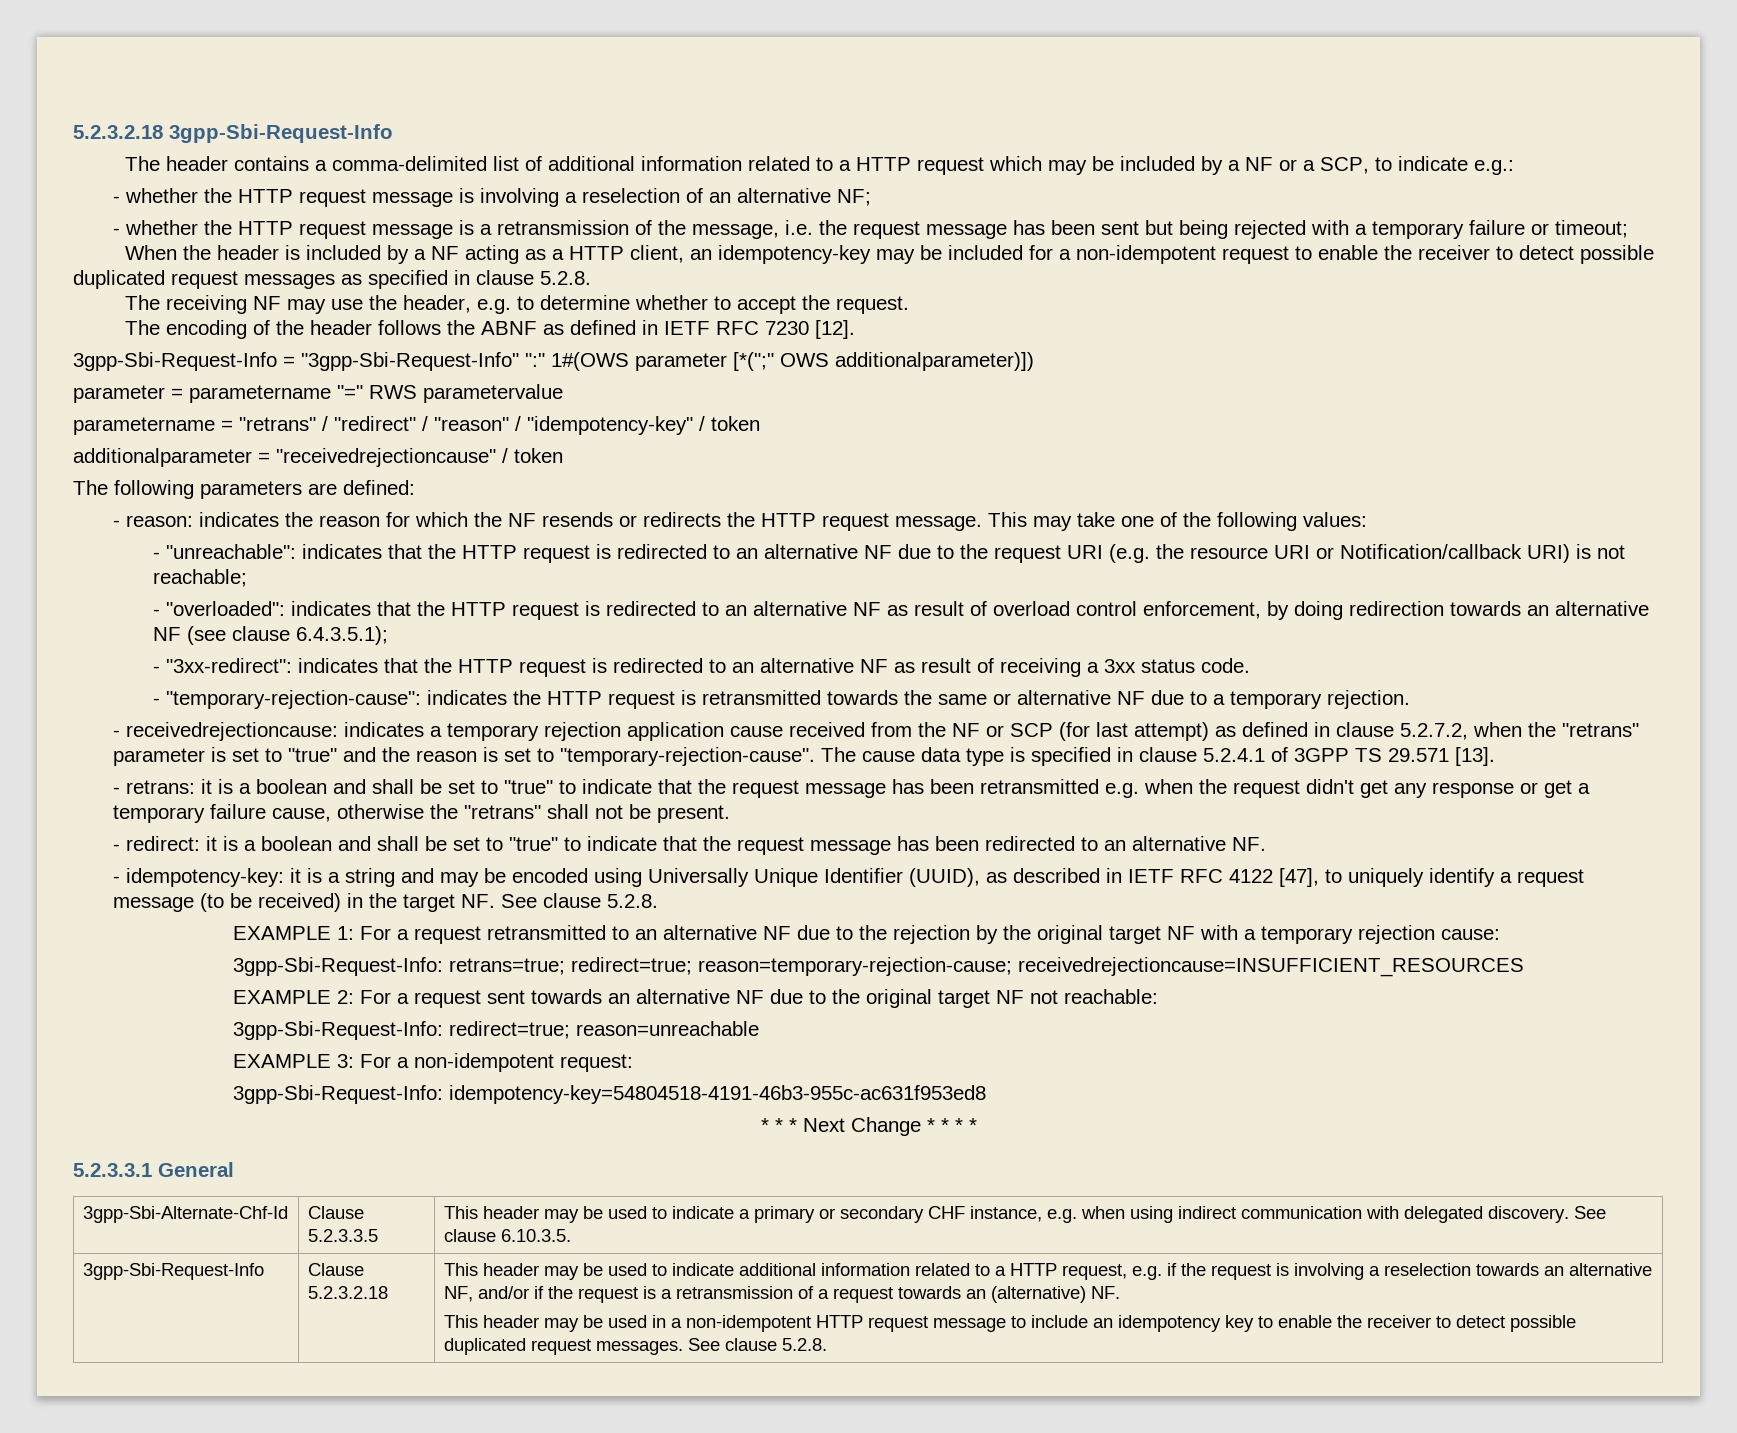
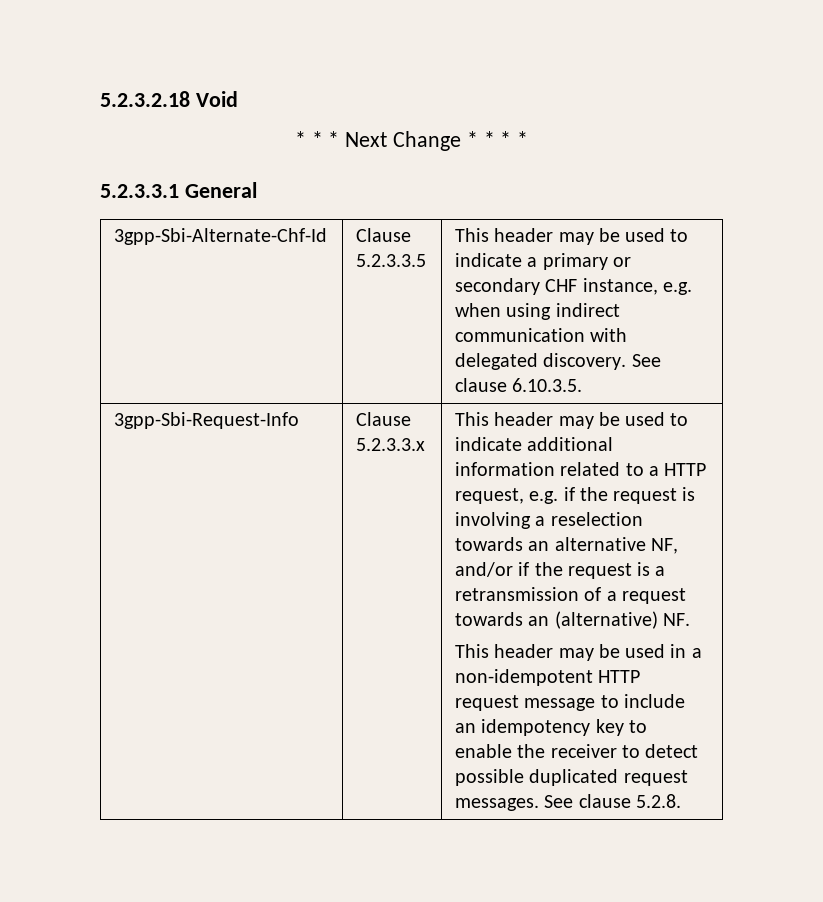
[73,124,393,143] [125,156,1515,175] [113,188,872,207] [113,220,1629,239] [125,245,1655,264] [73,270,591,289] [125,295,910,314] [125,320,856,339] [73,352,1034,371] [73,384,563,403] [73,416,760,435] [73,448,563,467] [73,480,415,499] [113,512,1368,531] [153,544,1626,563] [153,569,248,587] [153,601,1650,620] [153,626,389,645] [153,658,1251,677] [153,690,1411,709] [113,722,1640,741] [113,747,1496,766] [113,779,1591,798] [113,804,731,823] [113,836,1267,855] [113,868,1585,887] [113,893,659,912] [233,925,1501,944] [233,957,1525,977] [233,989,1159,1008] [233,1021,760,1040] [233,1053,634,1072] [233,1085,987,1104] 5.2.3.2.18 3gpp-Sbi-Request-Info // The header contains a comma-delimited list of additional information related to a HTTP request which may be included by a NF or a SCP, to indicate e.g.: // - whether the HTTP request message is involving a reselection of an alternative NF; // - whether the HTTP request message is a retransmission of the message, i.e. the request message has been sent but being rejected with a temporary failure or timeout; // When the header is included by a NF acting as a HTTP client, an idempotency-key may be included for a non-idempotent request to enable the receiver to detect possible duplicated request messages as specified in clause 5.2.8. // The receiving NF may use the header, e.g. to determine whether to accept the request. // The encoding of the header follows the ABNF as defined in IETF RFC 7230 [12]. // 3gpp-Sbi-Request-Info = "3gpp-Sbi-Request-Info" ":" 1#(OWS parameter [*(";" OWS additionalparameter)]) // parameter = parametername "=" RWS parametervalue // parametername = "retrans" / "redirect" / "reason" / "idempotency-key" / token // additionalparameter = "receivedrejectioncause" / token // The following parameters are defined: // - reason: indicates the reason for which the NF resends or redirects the HTTP request message. This may take one of the following values: // - "unreachable": indicates that the HTTP request is redirected to an alternative NF due to the request URI (e.g. the resource URI or Notification/callback URI) is not reachable; // - "overloaded": indicates that the HTTP request is redirected to an alternative NF as result of overload control enforcement, by doing redirection towards an alternative NF (see clause 6.4.3.5.1); // - "3xx-redirect": indicates that the HTTP request is redirected to an alternative NF as result of receiving a 3xx status code. // - "temporary-rejection-cause": indicates the HTTP request is retransmitted towards the same or alternative NF due to a temporary rejection. // - receivedrejectioncause: indicates a temporary rejection application cause received from the NF or SCP (for last attempt) as defined in clause 5.2.7.2, when the "retrans" parameter is set to "true" and the reason is set to "temporary-rejection-cause". The cause data type is specified in clause 5.2.4.1 of 3GPP TS 29.571 [13]. // - retrans: it is a boolean and shall be set to "true" to indicate that the request message has been retransmitted e.g. when the request didn't get any response or get a temporary failure cause, otherwise the "retrans" shall not be present. // - redirect: it is a boolean and shall be set to "true" to indicate that the request message has been redirected to an alternative NF. // - idempotency-key: it is a string and may be encoded using Universally Unique Identifier (UUID), as described in IETF RFC 4122 [47], to uniquely identify a request message (to be received) in the target NF. See clause 5.2.8. // EXAMPLE 1: For a request retransmitted to an alternative NF due to the rejection by the original target NF with a temporary rejection cause: // 3gpp-Sbi-Request-Info: retrans=true; redirect=true; reason=temporary-rejection-cause; receivedrejectioncause=INSUFFICIENT_RESOURCES // EXAMPLE 2: For a request sent towards an alternative NF due to the original target NF not reachable: // 3gpp-Sbi-Request-Info: redirect=true; reason=unreachable // EXAMPLE 3: For a non-idempotent request: // 3gpp-Sbi-Request-Info: idempotency-key=54804518-4191-46b3-955c-ac631f953ed8 -> [100,91,238,107] 5.2.3.2.18 Void
[307,1286,388,1299] 5.2.3.2.18 -> [356,438,426,451] 5.2.3.3.x

